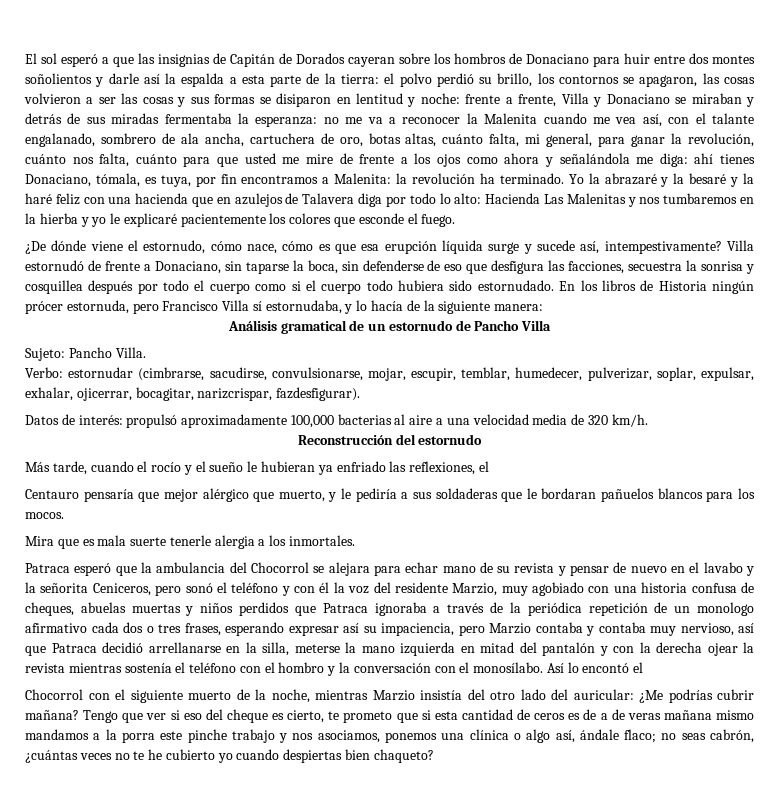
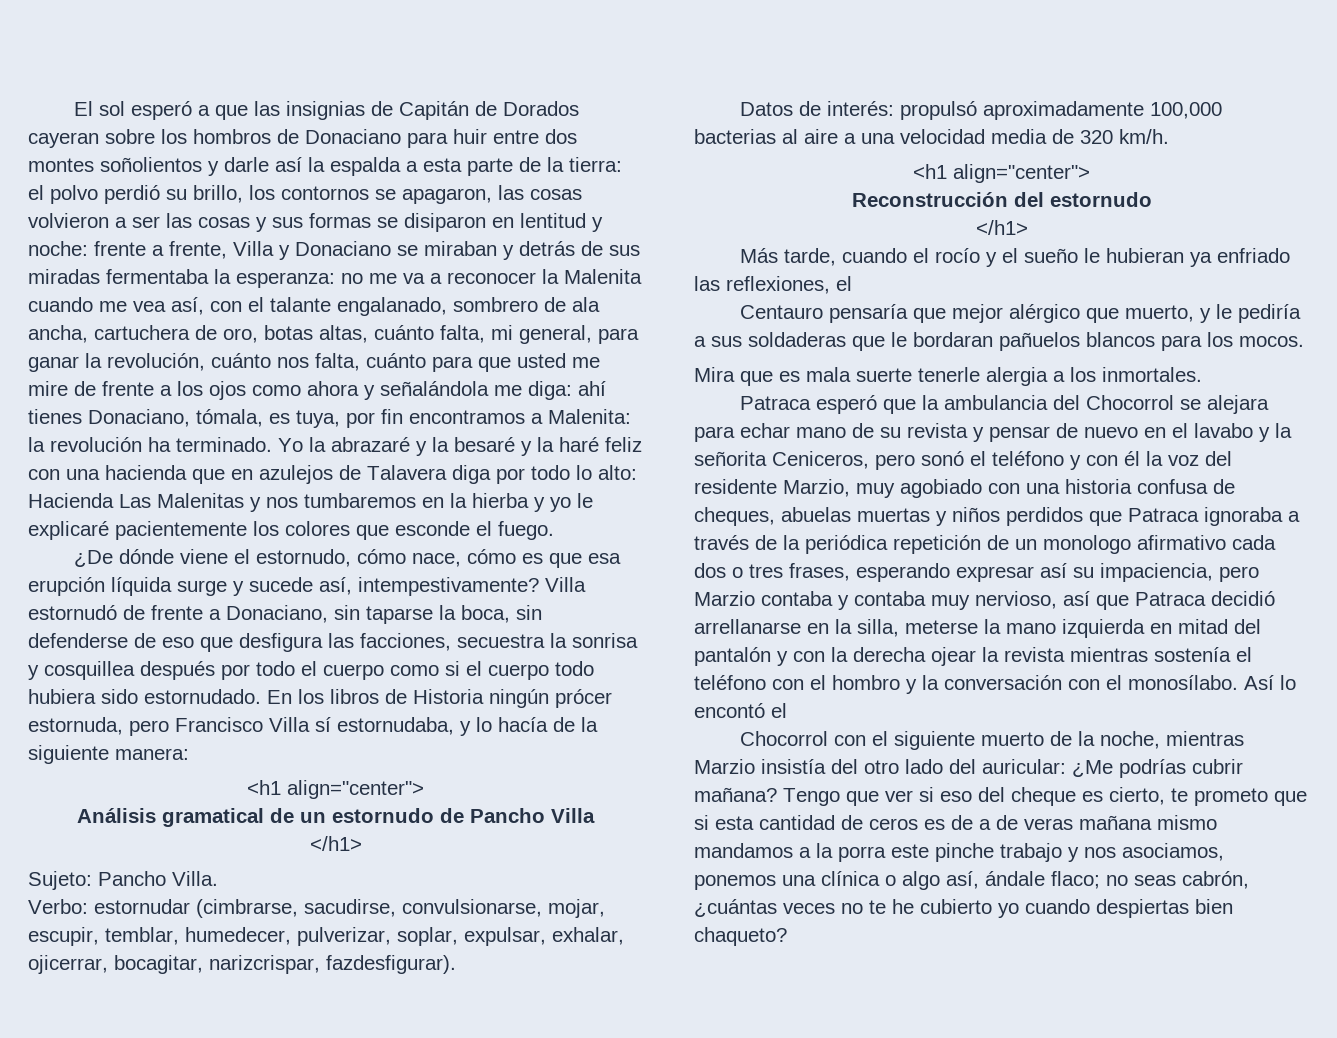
(544, 307) none -> [247,780,424,799] // <h1 align="center">
(552, 325) none -> [309,836,362,851] // </h1>
(648, 420) none -> [913,164,1090,183] // <h1 align="center">
(483, 439) none -> [975,220,1028,235] // </h1>

